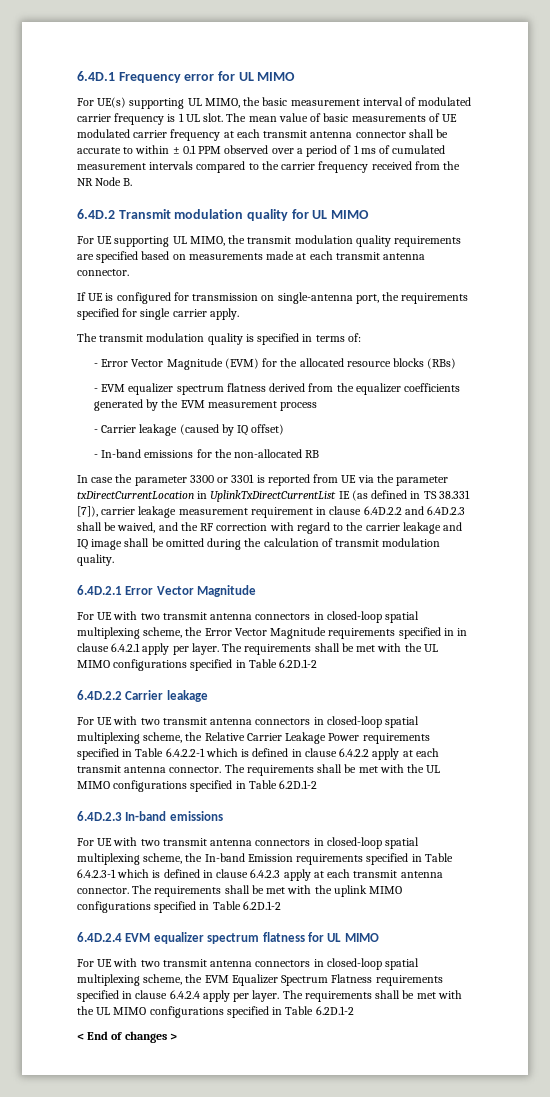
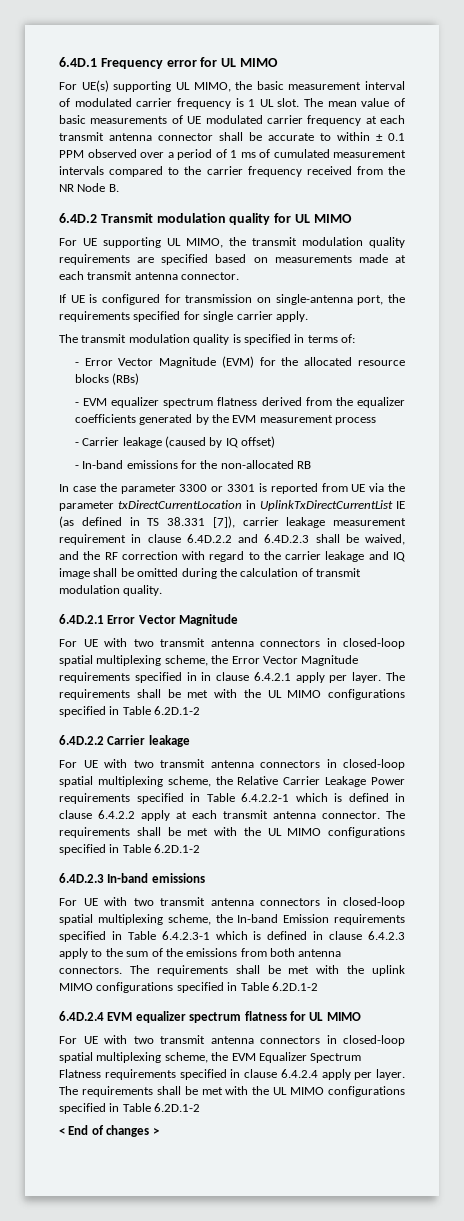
[313,869,443,878] [77,887,129,894] at each transmit antenna connector. -> [91,948,342,957] [59,966,122,974] to the sum of the emissions from both antenna connectors.

